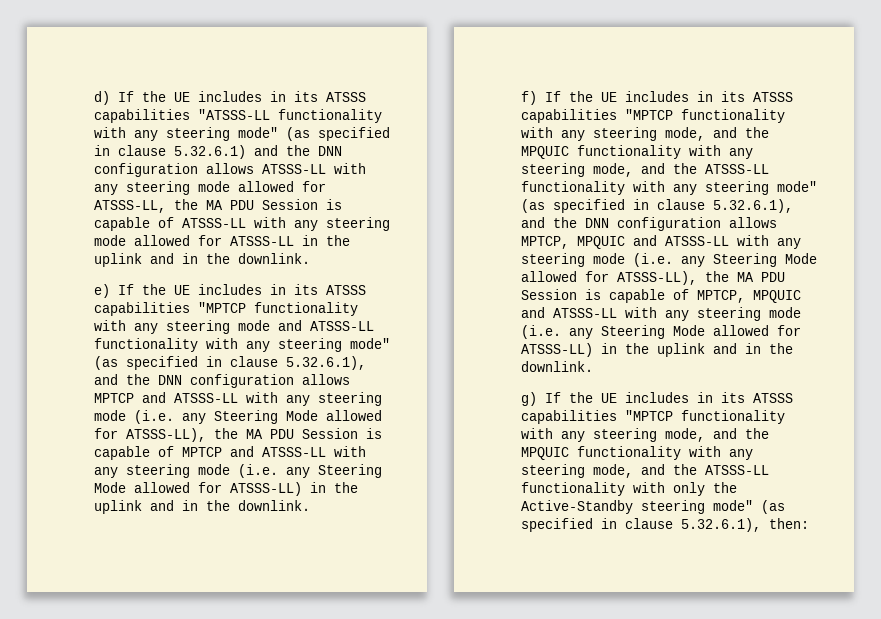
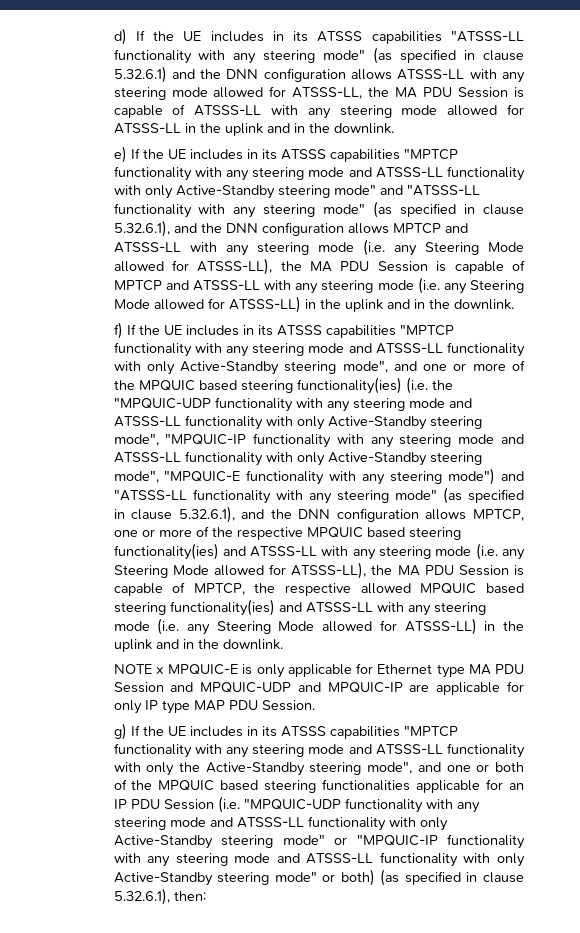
(238, 343) none -> [144,184,480,199] [113,203,226,218] only Active-Standby steering mode" and "ATSSS-LL functionality with
[664,127,769,141] [520,145,753,159] [520,163,769,177] mode, and the MPQUIC functionality with any steering mode, and the ATSSS-LL -> [308,342,525,357] [113,360,525,375] [113,377,453,394] [113,397,472,412] [113,415,482,430] [113,433,525,448] [113,451,482,466] [113,468,524,485] [113,489,187,501] mode and ATSSS-LL functionality with only Active-Standby steering mode", and one or more of the MPQUIC based steering functionality(ies) (i.e. the "MPQUIC-UDP functionality with any steering mode and ATSSS-LL functionality with only Active-Standby steering mode", "MPQUIC-IP functionality with any steering mode and ATSSS-LL functionality with only Active-Standby steering mode", "MPQUIC-E functionality with any steering mode") and "ATSSS-LL
[576,236,625,249] MPQUIC -> [113,526,461,540] [113,543,219,560] one or more of the respective MPQUIC based steering functionality(ies)
[752,290,801,303] MPQUIC -> [254,583,524,596] [113,599,275,616] the respective allowed MPQUIC based steering functionality(ies)
(593, 366) none -> [113,663,525,678] [113,681,524,695] [113,700,315,714] // NOTE x MPQUIC-E is only applicable for Ethernet type MA PDU Session and MPQUIC-UDP and MPQUIC-IP are applicable for only IP type MAP PDU Session.
[664,428,769,442] [520,446,753,460] [520,464,697,478] mode, and the MPQUIC functionality with any steering mode, and the -> [308,744,372,754] mode and
[712,500,753,511] mode" -> [367,761,524,774] [113,779,525,793] [113,796,480,813] [113,816,448,831] [113,834,526,849] [113,852,526,867] [113,869,375,886] mode", and one or both of the MPQUIC based steering functionalities applicable for an IP PDU Session (i.e. "MPQUIC-UDP functionality with any steering mode and ATSSS-LL functionality with only Active-Standby steering mode" or "MPQUIC-IP functionality with any steering mode and ATSSS-LL functionality with only Active-Standby steering mode" or both)

